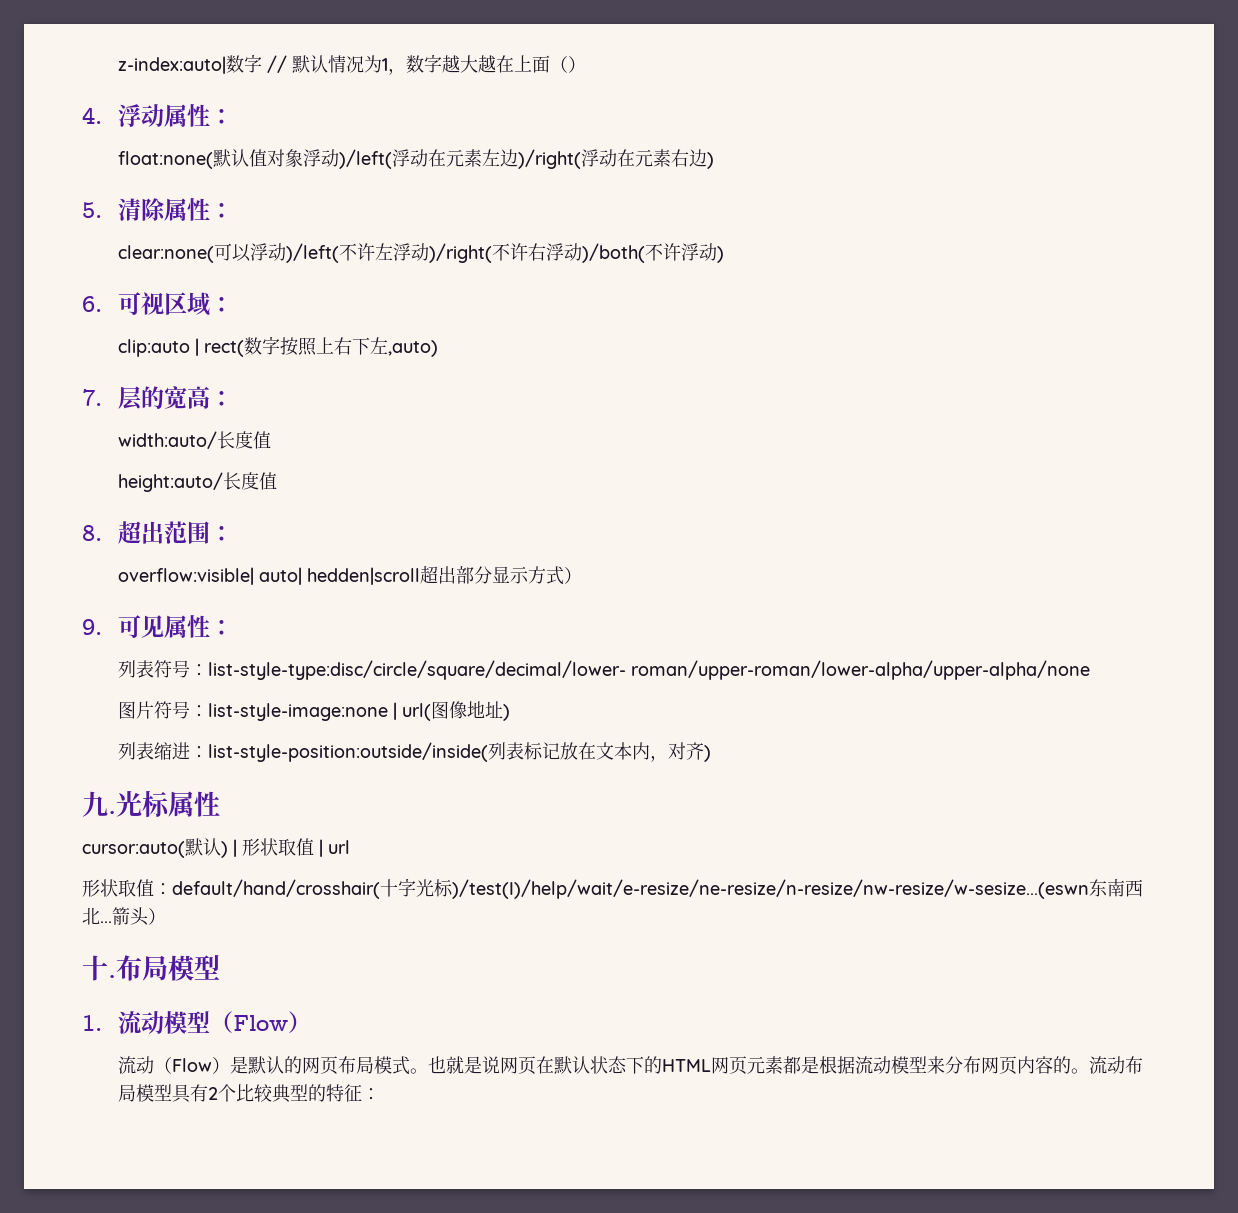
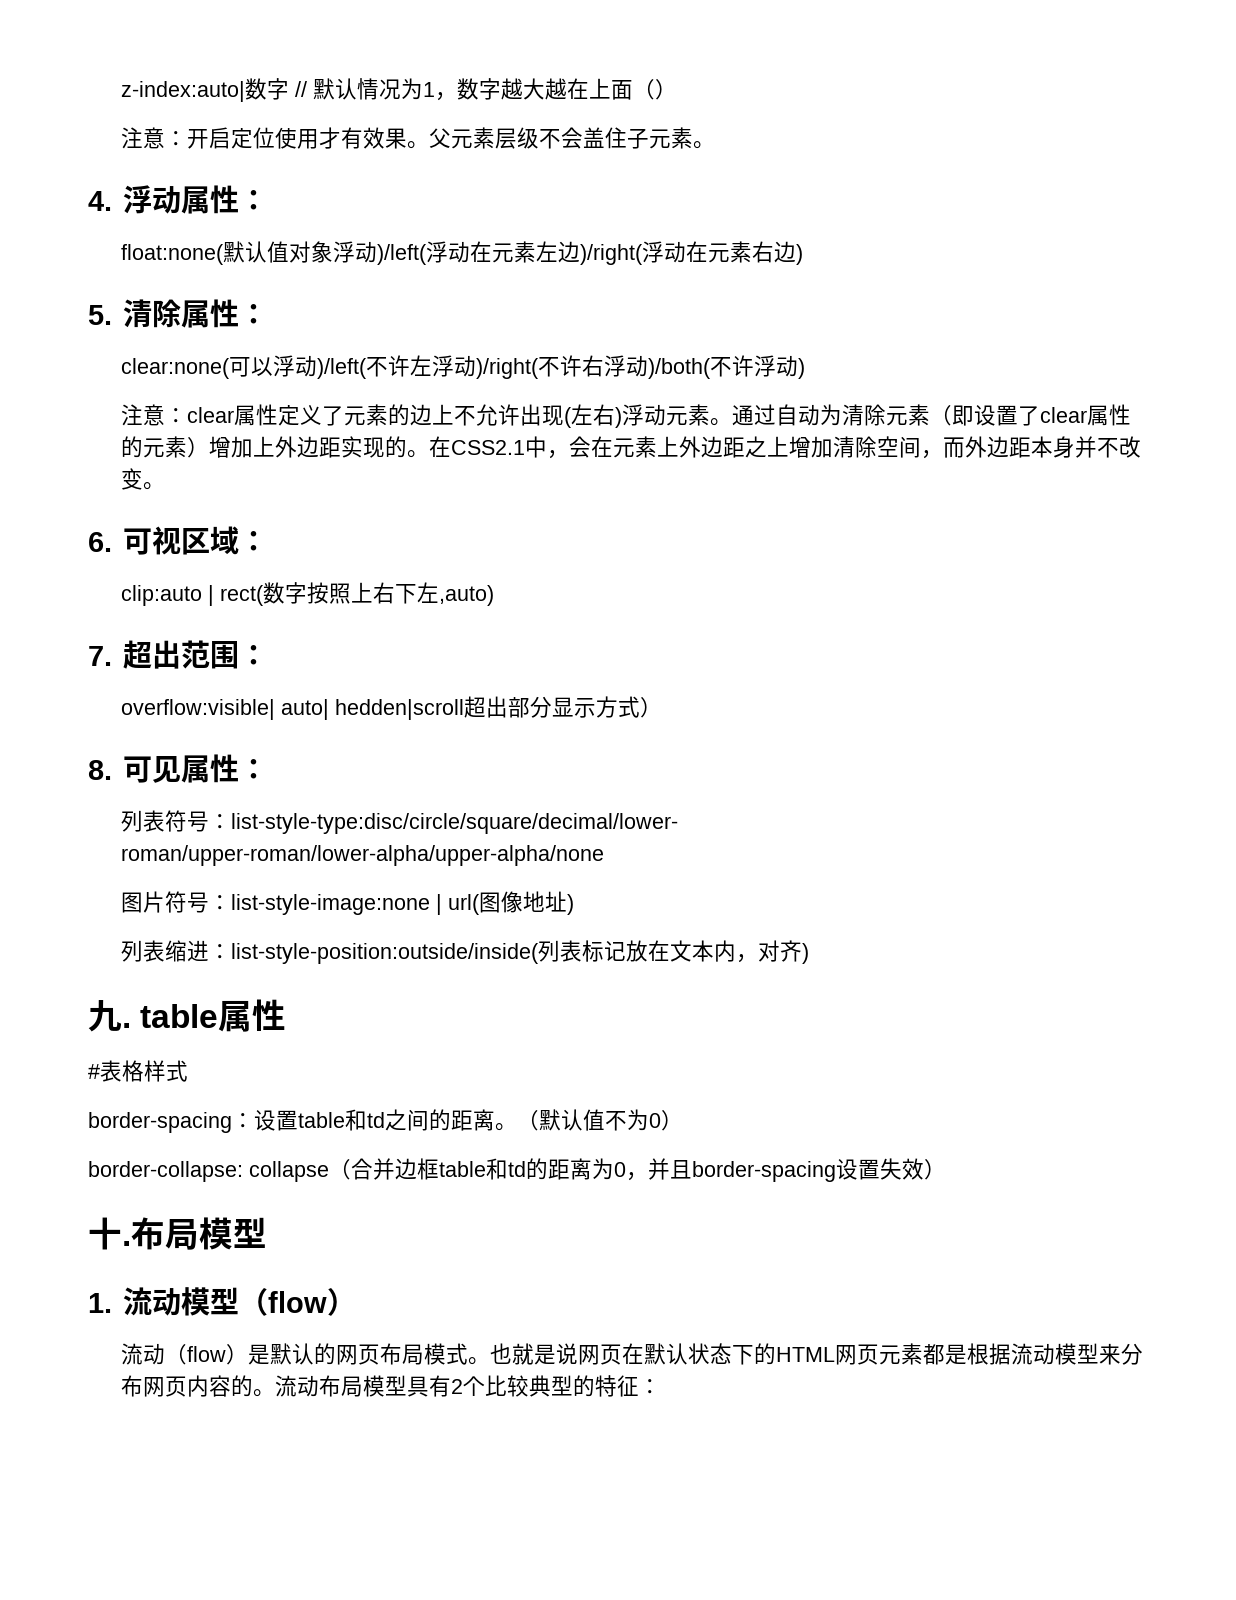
(586, 64) none -> [121,127,716,149] // 注意：开启定位使用才有效果。父元素层级不会盖住子元素。
(724, 254) none -> [121,404,1132,428] [121,436,1142,459] [121,468,166,490] // 注意：clear属性定义了元素的边上不允许出现(左右)浮动元素。通过自动为清除元素（即设置了clear属性的元素）增加上外边距实现的。在CSS2.1中，会在元素上外边距之上增加清除空间，而外边距本身并不改变。
[117,386,233,410] [117,431,271,449] [117,472,277,492] [82,525,102,541] 层的宽高： // width:auto/长度值 // height:auto/长度值 // 8. -> (112, 656) none
[82,619,102,635] 9. -> [88,760,112,780] 8.
[116,790,170,818] 光标 -> [140,1004,219,1028] table
[82,838,350,858] [82,878,1143,899] [82,907,149,926] cursor:auto(默认) | 形状取值 | url // 形状取值：default/hand/crosshair(十字光标)/test(I)/help/wait/e-resize/ne-resize/n-resize/nw-resize/w-sesize...(eswn东南西北...箭头 -> [88,1060,188,1082] [88,1109,683,1133] [88,1158,924,1182] #表格样式 // border-spacing：设置table和td之间的距离。（默认值不为0） // border-collapse: collapse（合并边框table和td的距离为0，并且border-spacing设置失效
[232,1015,288,1031] Flow -> [267,1291,327,1313] flow
[171,1058,212,1072] Flow -> [187,1346,227,1362] flow

